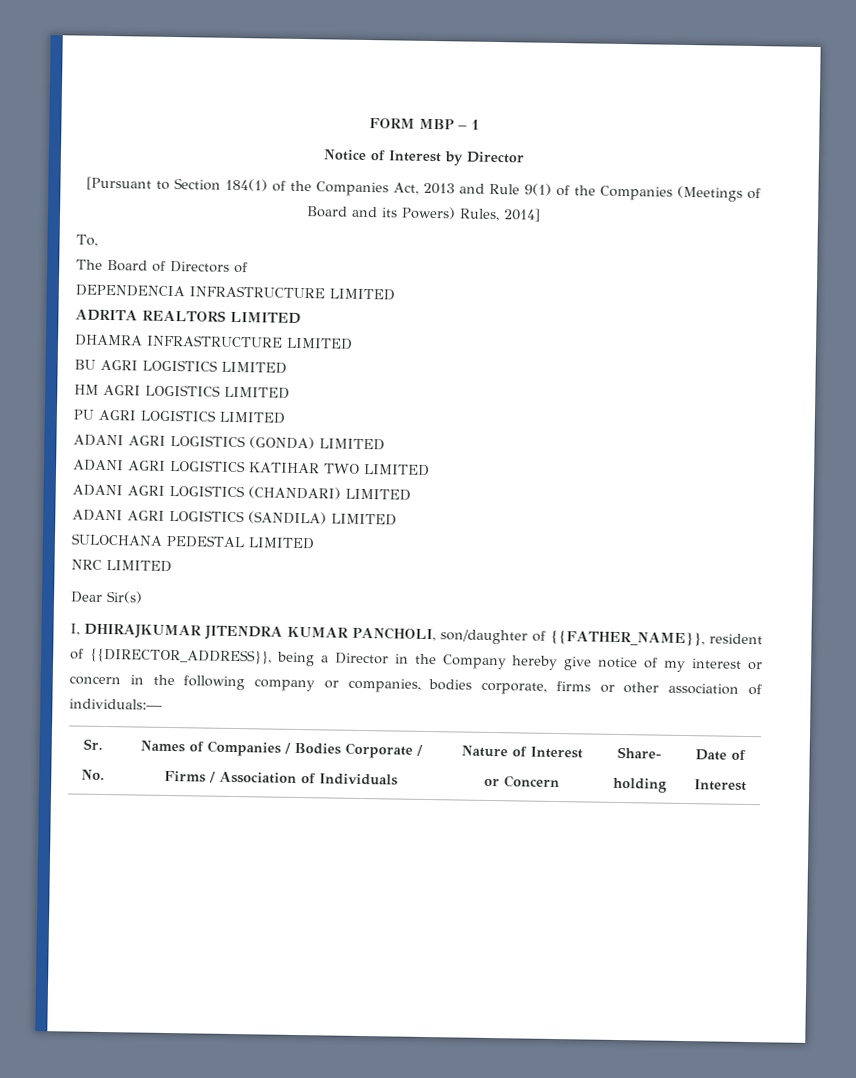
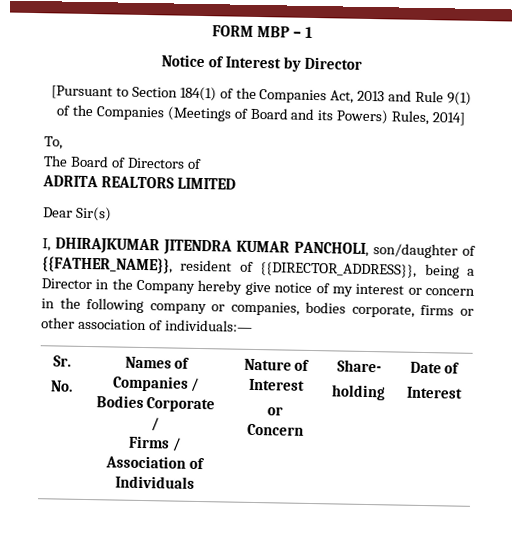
[75,284,395,301] // DEPENDENCIA INFRASTRUCTURE LIMITED -> (202, 164) none
[74,334,353,350] [74,359,287,374] [74,384,290,399] [73,409,285,424] [73,434,385,451] [73,459,430,477] [72,484,411,501] [72,509,397,526] [71,533,314,550] [71,559,172,573] // DHAMRA INFRASTRUCTURE LIMITED // BU AGRI LOGISTICS LIMITED // HM AGRI LOGISTICS LIMITED // PU AGRI LOGISTICS LIMITED // ADANI AGRI LOGISTICS (GONDA) LIMITED // ADANI AGRI LOGISTICS KATIHAR TWO LIMITED // ADANI AGRI LOGISTICS (CHANDARI) LIMITED // ADANI AGRI LOGISTICS (SANDILA) LIMITED // SULOCHANA PEDESTAL LIMITED // NRC LIMITED -> (236, 183) none

